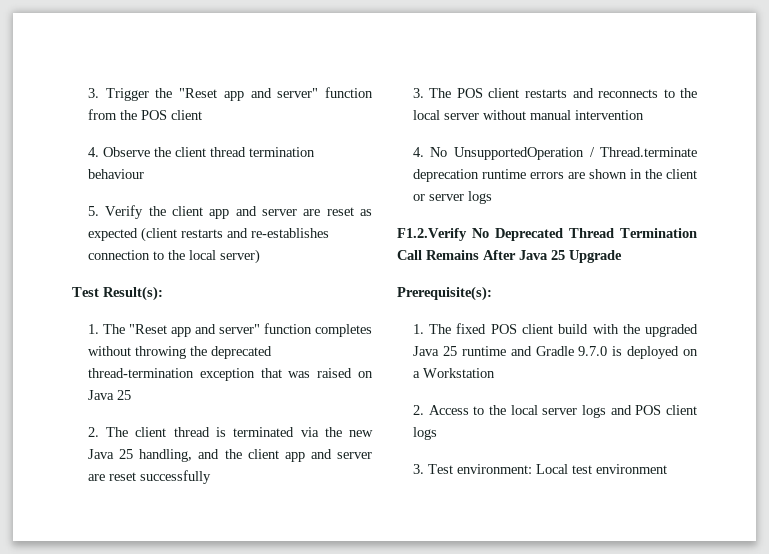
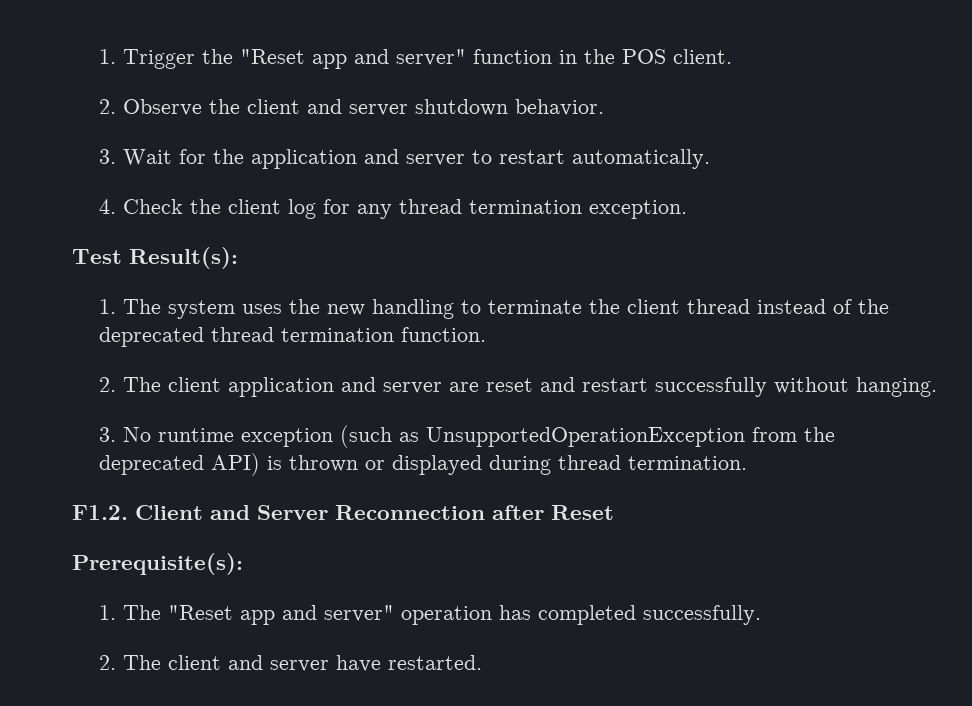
[87,88,99,98] 3. -> [99,49,117,64] 1.
[87,109,117,120] from -> [559,50,578,64] in
[170,110,202,120] [87,147,99,157] client // 4. -> [673,49,733,64] [99,99,117,114] client. // 2.
[209,147,315,157] [87,169,144,179] [87,205,372,219] [87,227,329,242] [87,249,260,264] [72,286,163,301] thread termination behaviour // 5. Verify the client app and server are reset as expected (client restarts and re-establishes connection to the local server) // Test Result(s): -> [307,99,605,116] [99,149,711,169] [99,199,688,219] [72,247,238,269] [99,299,890,319] [99,327,487,347] [99,377,938,397] [99,425,836,448] [99,453,748,476] [72,505,614,520] [72,553,243,575] and server shutdown behavior. // 3. Wait for the application and server to restart automatically. // 4. Check the client log for any thread termination exception. // Test Result(s): // 1. The system uses the new handling to terminate the client thread instead of the deprecated thread termination function. // 2. The client application and server are reset and restart successfully without hanging. // 3. No runtime exception (such as UnsupportedOperationException from the deprecated API) is thrown or displayed during thread termination. // F1.2. Client and Server Reconnection after Reset // Prerequisite(s):
[263,323,372,337] [87,346,272,359] [87,368,374,381] [87,390,131,400] [87,427,373,437] [87,449,372,462] [87,470,211,484] [412,88,697,98] [412,110,644,120] [412,147,697,160] [412,169,697,182] [412,191,492,204] [397,228,697,241] [397,250,622,263] [397,286,492,301] [412,323,698,337] [412,346,698,359] [412,368,495,378] [412,405,697,418] [412,427,437,440] [412,464,667,474] function completes without throwing the deprecated thread-termination exception that was raised on Java 25 // 2. The client thread is terminated via the new Java 25 handling, and the client app and server are reset successfully // 3. The POS client restarts and reconnects to the local server without manual intervention // 4. No UnsupportedOperation / Thread.terminate deprecation runtime errors are shown in the client or server logs // F1.2.Verify No Deprecated Thread Termination Call Remains After Java 25 Upgrade // Prerequisite(s): // 1. The fixed POS client build with the upgraded Java 25 runtime and Gradle 9.7.0 is deployed on a Workstation // 2. Access to the local server logs and POS client logs // 3. Test environment: Local test environment -> [401,605,762,625] [99,655,483,672] operation has completed successfully. // 2. The client and server have restarted.

